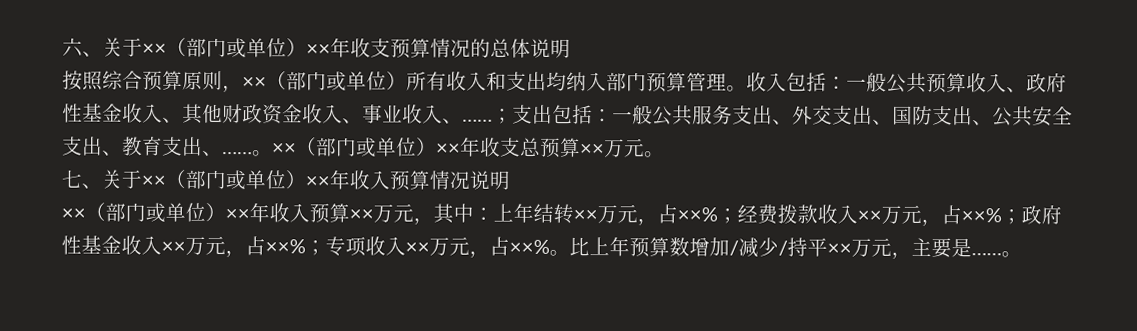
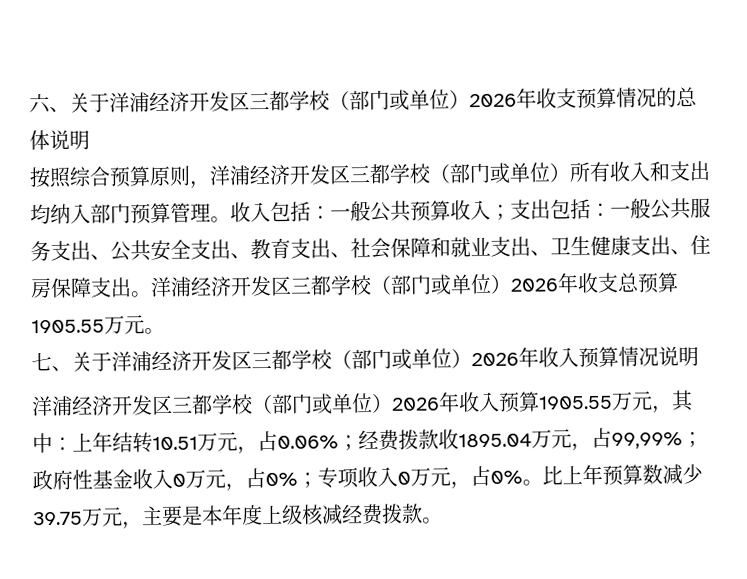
[142,37,331,59] ××（部门或单位）×× -> [109,89,517,113] 洋浦经济开发区三都学校（部门或单位）2026
[242,76,267,89] ×× -> [209,163,432,186] 洋浦经济开发区三都学校
[1006,72,1067,93] [62,103,493,125] 、政府性基金收入、其他财政资金收入、事业收入、…… -> (491, 210) none
[792,105,993,126] 外交支出、国防支出、 -> (111, 257) none
[222,137,461,158] ……。××（部门或单位）×× -> [350,234,711,260] [30,273,559,299] 社会保障和就业支出、卫生健康支出、住房保障支出。洋浦经济开发区三都学校（部门或单位）2026
[580,143,605,156] ×× -> [31,319,105,334] 1905.55
[141,169,330,191] ××（部门或单位）×× -> [111,348,519,372] 洋浦经济开发区三都学校（部门或单位）2026
[61,202,374,224] ××（部门或单位）××年收入预算×× -> [31,391,613,417] 洋浦经济开发区三都学校（部门或单位）2026年收入预算1905.55
[573,204,718,226] ××万元，占××% -> [152,430,339,455] 10.51万元，占0.06%
[837,204,1002,227] 入××万元，占××% -> [458,427,683,452] 1895.04万元，占99,99%
[161,235,306,258] ××万元，占××% -> [172,468,298,492] 0万元，占0%
[405,236,550,258] ××万元，占××% -> [397,465,523,490] 0万元，占0%
[689,237,1002,259] 增加/减少/持平××万元，主要是…… -> [662,463,703,485] [33,503,423,530] 减少39.75万元，主要是本年度上级核减经费拨款

